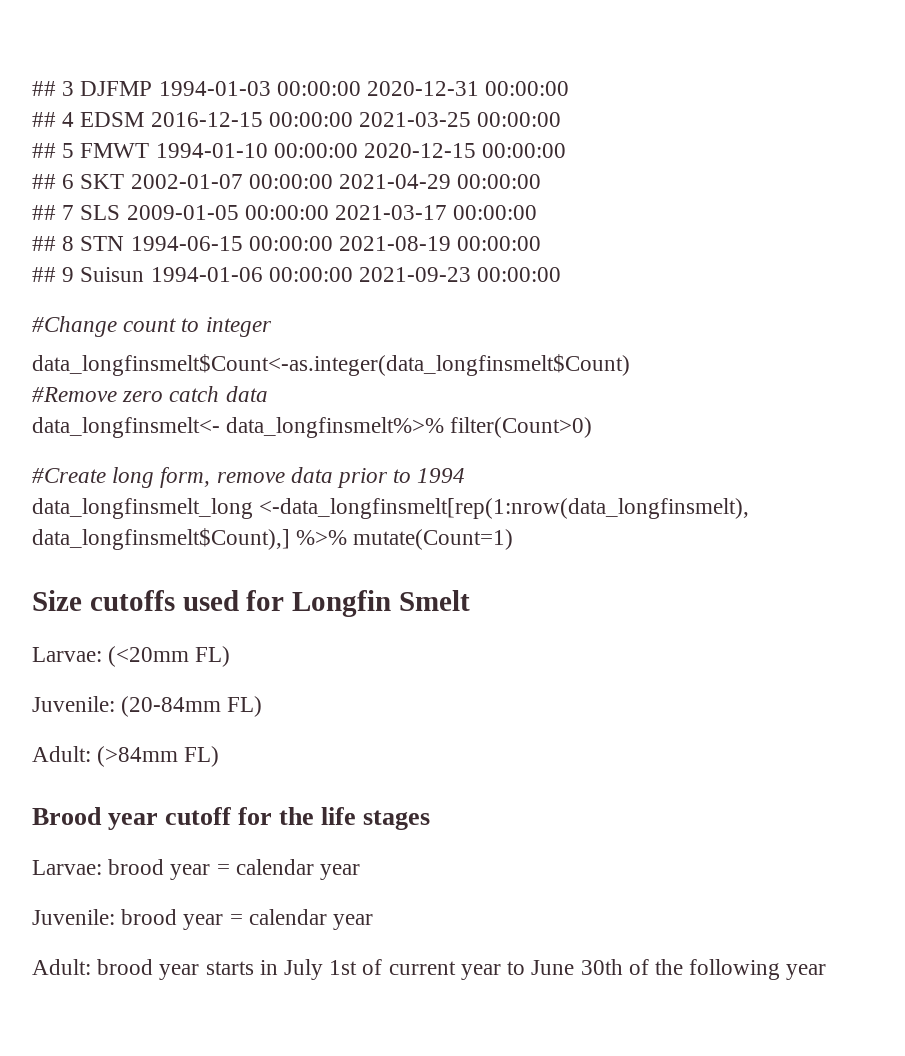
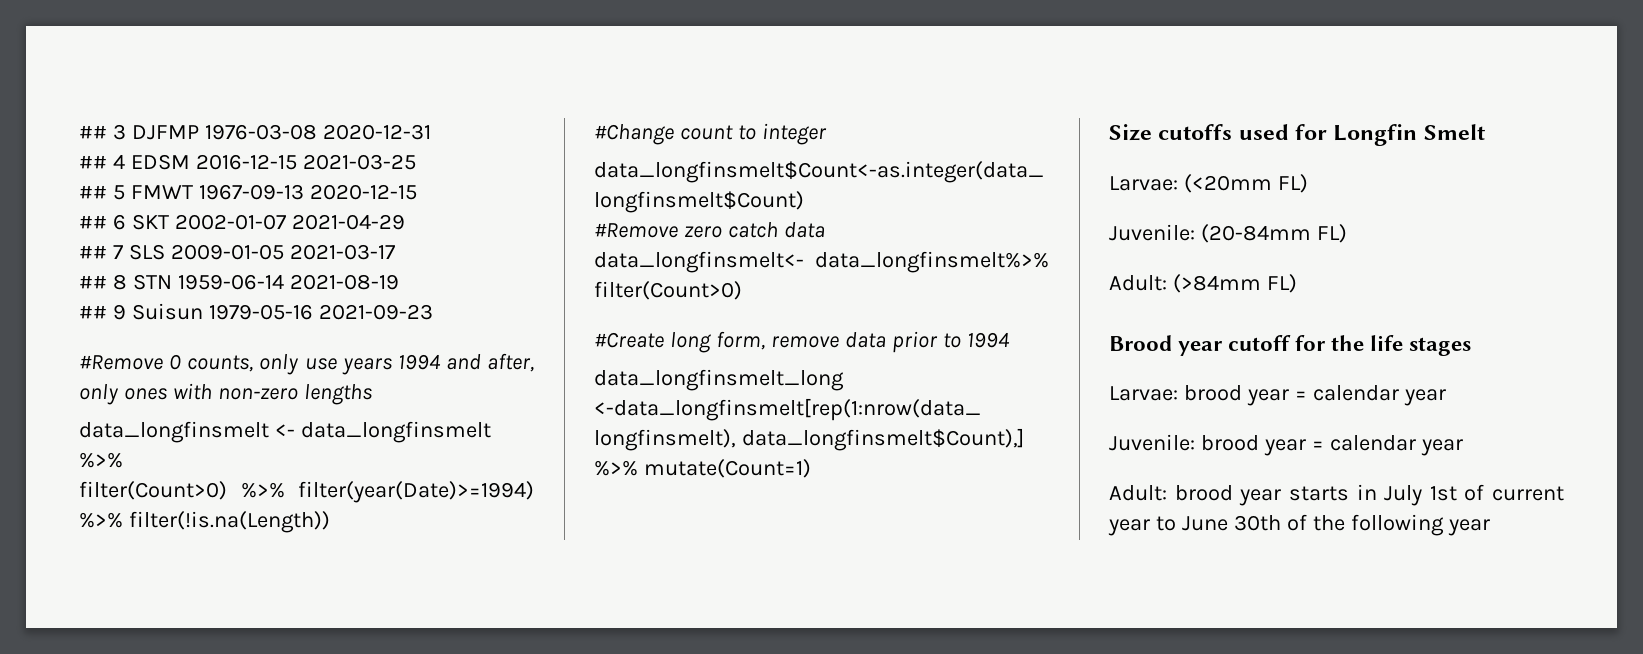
[158,81,361,96] 1994-01-03 00:00:00 -> [204,124,317,140] 1976-03-08
[485,81,570,96] 00:00:00 -> (431, 132) none
[268,112,353,127] 00:00:00 -> (297, 162) none
[477,112,562,127] 00:00:00 -> (416, 162) none
[155,143,358,158] 1994-01-10 00:00:00 -> [198,184,304,200] 1967-09-13
[482,143,567,158] 00:00:00 -> (417, 192) none
[248,174,333,189] 00:00:00 -> (286, 222) none
[457,174,542,189] 00:00:00 -> (405, 222) none
[244,205,329,220] 00:00:00 -> (284, 252) none
[453,205,538,220] 00:00:00 -> (395, 252) none
[130,236,333,251] 1994-06-15 00:00:00 -> [177,274,284,290] 1959-06-14
[457,236,542,251] 00:00:00 -> (399, 282) none
[150,267,353,282] 1994-01-06 00:00:00 -> [208,304,313,320] 1979-05-16
[477,267,562,282] 00:00:00 -> [79,353,534,375] [79,383,372,405] [79,421,491,443] [79,452,123,468] [79,481,534,503] [79,511,330,533] // #Remove 0 counts, only use years 1994 and after, only ones with non-zero lengths // data_longfinsmelt <- data_longfinsmelt %>% // filter(Count>0) %>% filter(year(Date)>=1994) %>% filter(!is.na(Length))

